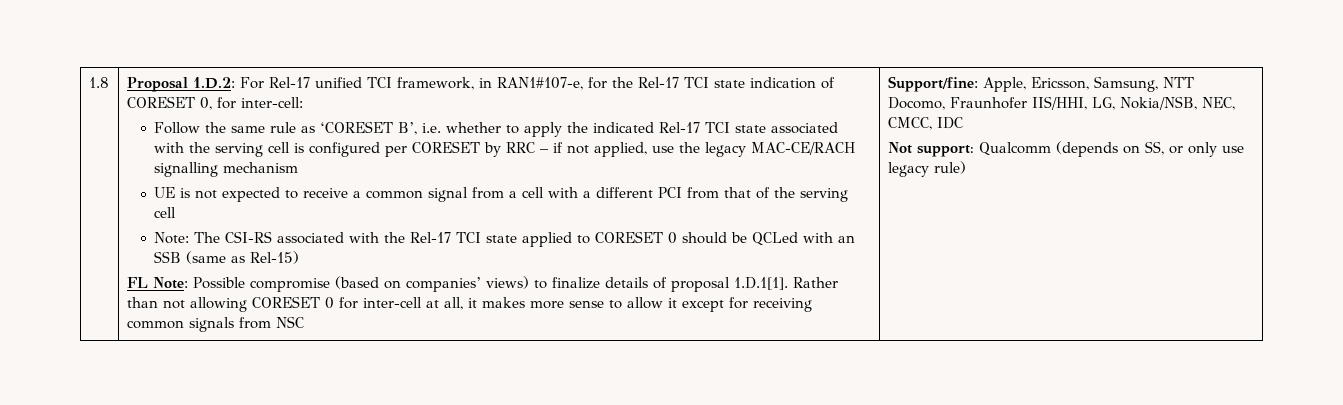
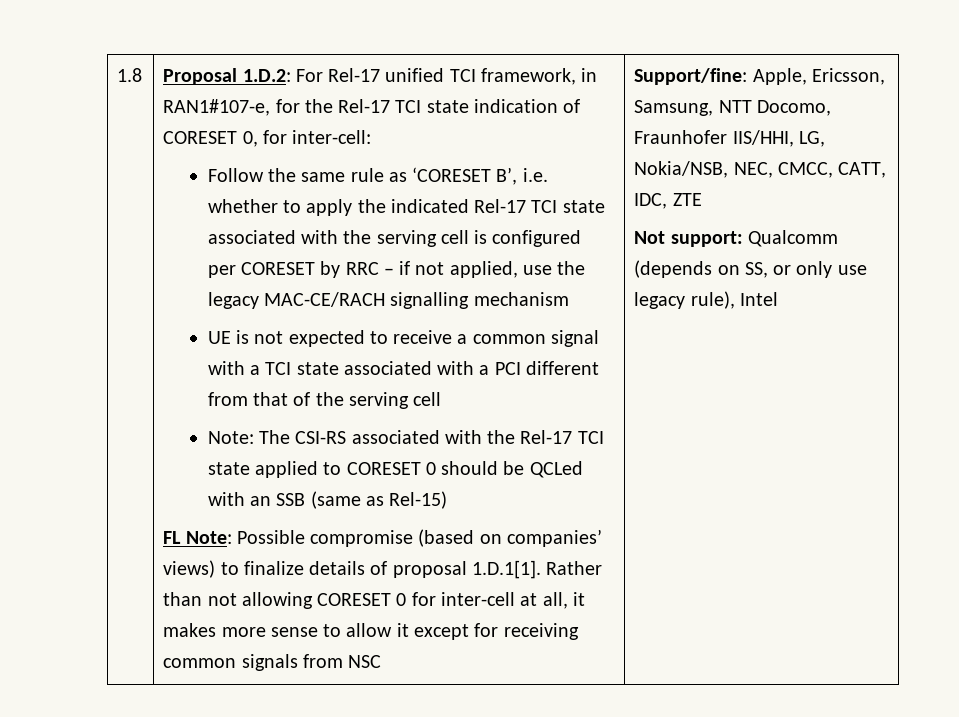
[472,187,683,199] from a cell with a different PCI -> [207,361,599,375] with a TCI state associated with a PCI different
[936,117,963,129] IDC -> [838,162,887,178] [634,193,702,209] CATT, IDC, ZTE
[933,161,966,174] rule) -> [690,291,778,309] rule), Intel

